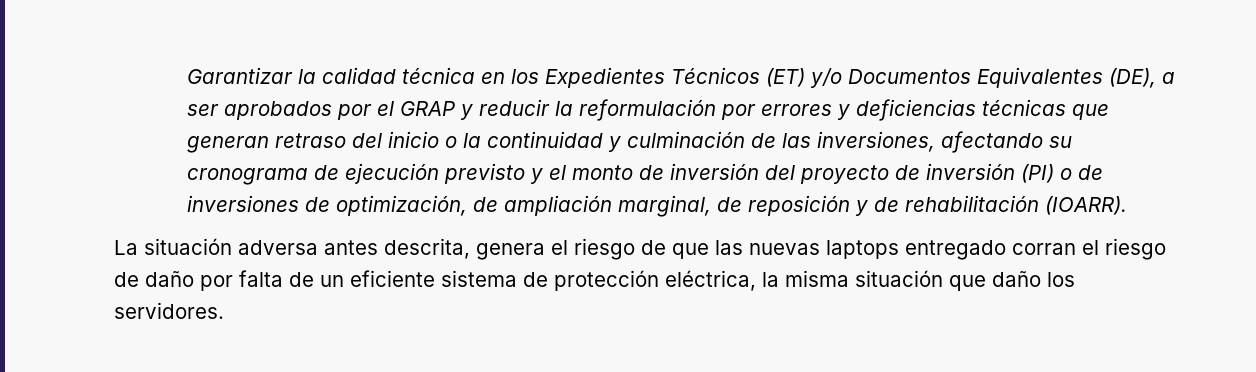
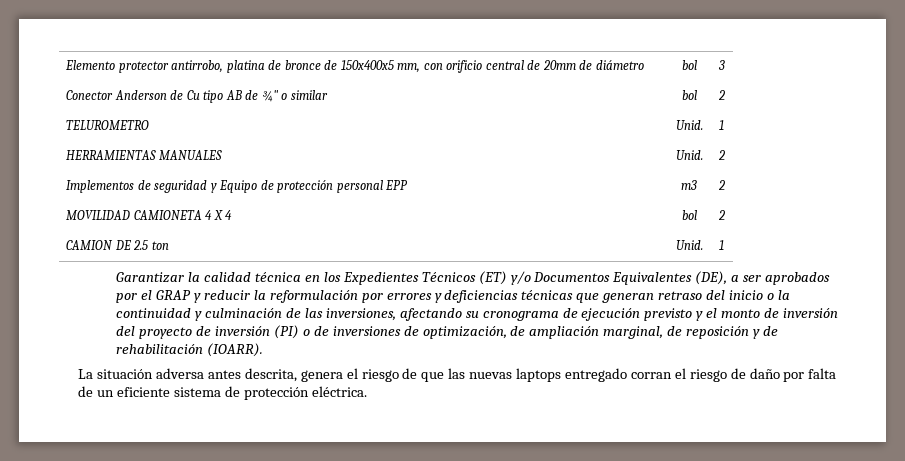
(187, 75) none -> [65,60,645,73] [681,60,697,70] [717,60,725,70] [66,90,328,103] [681,90,697,100] [717,90,725,100] [66,120,150,130] [675,120,703,130] [719,120,724,130] [66,150,222,160] [675,150,703,160] [717,150,725,160] [66,180,409,193] [681,180,697,190] [717,180,725,190] [66,210,233,220] [681,210,697,220] [717,210,725,220] [66,240,169,250] [675,240,703,250] [719,240,724,250] Elemento protector antirrobo, platina de bronce de 150x400x5 mm, con orificio central de 20mm de diámetro | bol | 3 // Conector Anderson de Cu tipo AB de ¾" o similar | bol | 2 // TELUROMETRO | Unid. | 1 // HERRAMIENTAS MANUALES | Unid. | 2 // Implementos de seguridad y Equipo de protección personal EPP | m3 | 2 // MOVILIDAD CAMIONETA 4 X 4 | bol | 2 // CAMION DE 2.5 ton | Unid. | 1 //
[665,270,1076,291] [114,302,225,319] eléctrica, la misma situación que daño los servidores. -> [311,386,367,397] eléctrica.

